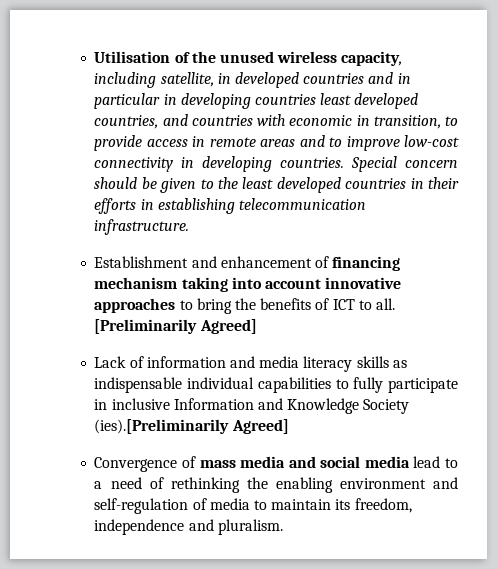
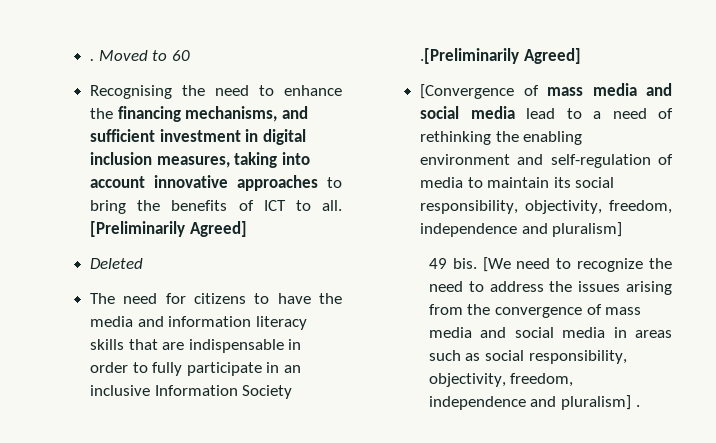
[94,51,403,66] [94,72,411,88] [94,93,419,109] [94,114,459,129] [94,135,459,151] [94,156,458,172] [94,177,460,193] [94,198,367,214] [94,219,190,235] [94,256,401,271] [94,277,178,289] Utilisation of the unused wireless capacity, including satellite, in developed countries and in particular in developing countries least developed countries, and countries with economic in transition, to provide access in remote areas and to improve low-cost connectivity in developing countries. Special concern should be given to the least developed countries in their efforts in establishing telecommunication infrastructure. // Establishment and enhancement of financing mechanism -> [90,50,190,61] [90,85,342,99] [90,106,308,122] [90,129,306,145] [90,152,230,168] . Moved to 60 // Recognising the need to enhance the financing mechanisms, and sufficient investment in digital inclusion measures,
[94,356,407,372] [94,377,331,393] Lack of information and media literacy skills as indispensable individual capabilities -> [90,258,144,269] [90,293,342,304] [90,316,307,330] [90,339,302,353] [90,362,129,373] Deleted // The need for citizens to have the media and information literacy skills that are indispensable in order
(108, 404) none -> [284,365,302,373] an
[258,398,410,414] [94,419,289,434] [94,457,178,472] and Knowledge Society (ies).[Preliminarily Agreed] // Convergence -> [242,385,293,399] [420,48,581,64] [420,84,515,99] Society .[Preliminarily Agreed] // [Convergence
[354,498,412,513] [94,519,283,535] freedom, independence and pluralism. -> [575,177,615,188] [420,200,672,214] [420,222,623,237] [428,257,672,272] [428,281,672,295] [428,304,642,318] [428,327,672,338] [428,350,627,364] [428,373,574,387] [428,395,640,410] social responsibility, objectivity, freedom, independence and pluralism] // 49 bis. [We need to recognize the need to address the issues arising from the convergence of mass media and social media in areas such as social responsibility, objectivity, freedom, independence and pluralism] .

